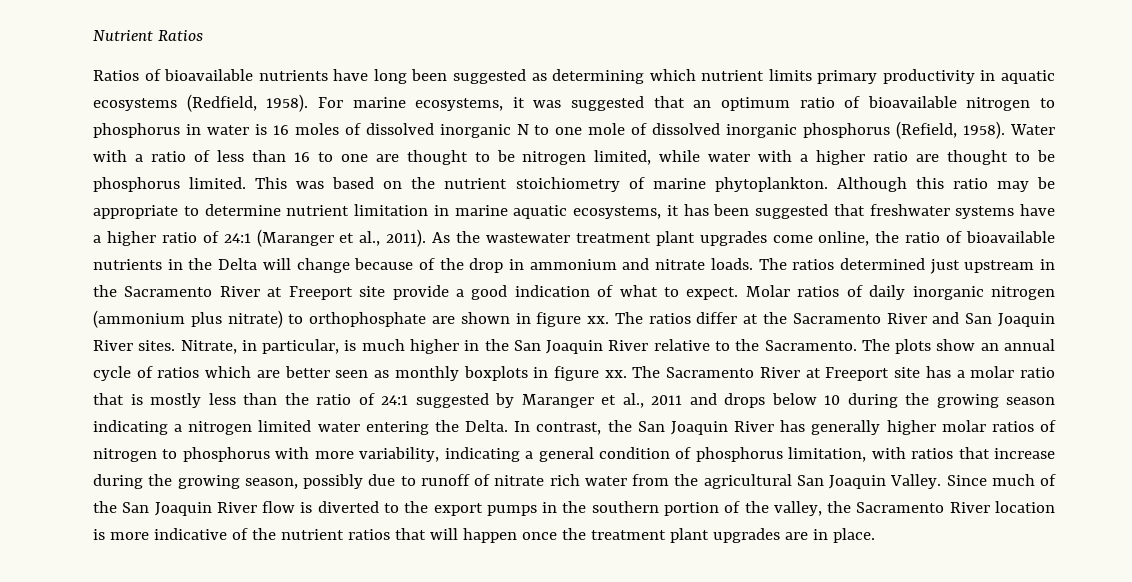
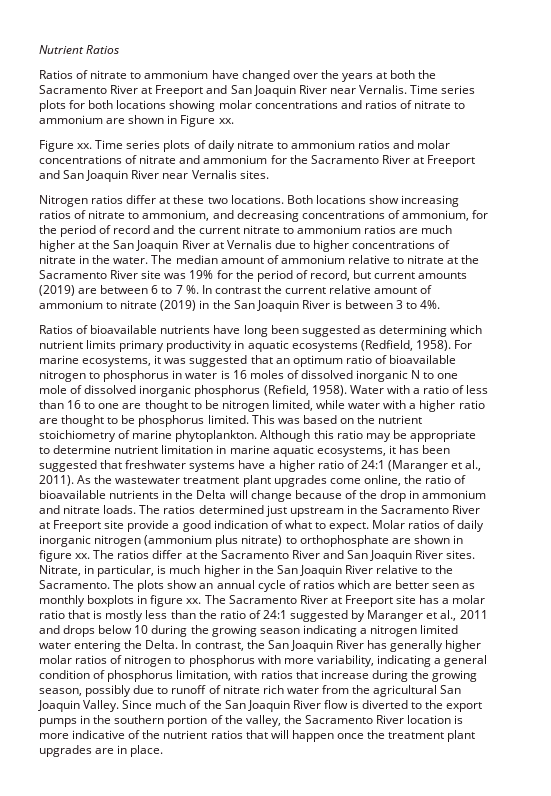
(203, 35) none -> [39,70,437,82] [39,85,476,97] [39,100,466,112] [39,115,234,127] [39,140,451,152] [39,155,476,167] [39,170,269,182] [39,195,460,207] [39,210,489,222] [39,225,453,237] [39,240,451,252] [39,255,480,264] [39,270,468,282] [39,285,433,296] [39,300,441,312] // Ratios of nitrate to ammonium have changed over the years at both the Sacramento River at Freeport and San Joaquin River near Vernalis. Time series plots for both locations showing molar concentrations and ratios of nitrate to ammonium are shown in Figure xx. // Figure xx. Time series plots of daily nitrate to ammonium ratios and molar concentrations of nitrate and ammonium for the Sacramento River at Freeport and San Joaquin River near Vernalis sites. // Nitrogen ratios differ at these two locations. Both locations show increasing ratios of nitrate to ammonium, and decreasing concentrations of ammonium, for the period of record and the current nitrate to ammonium ratios are much higher at the San Joaquin River at Vernalis due to higher concentrations of nitrate in the water. The median amount of ammonium relative to nitrate at the Sacramento River site was 19% for the period of record, but current amounts (2019) are between 6 to 7 %. In contrast the current relative amount of ammonium to nitrate (2019) in the San Joaquin River is between 3 to 4%.

